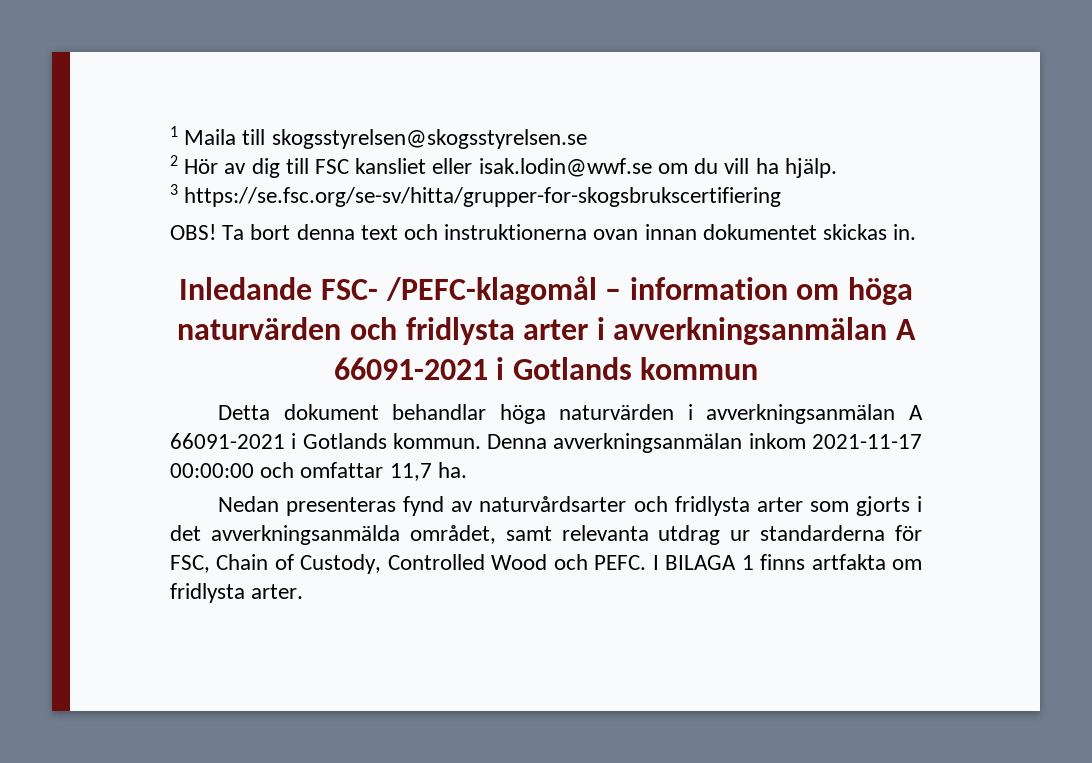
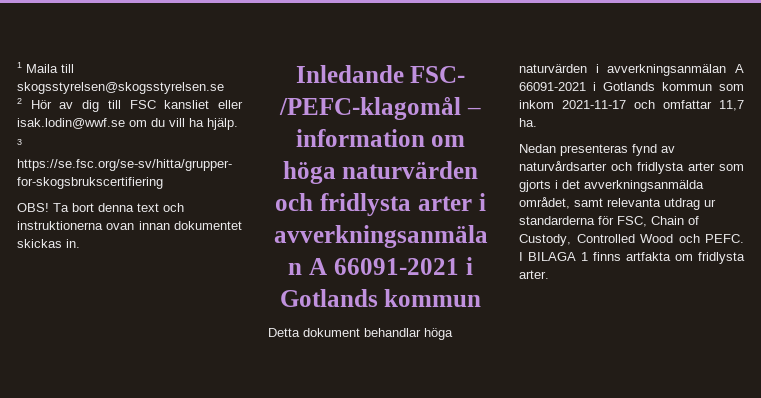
[392,433,743,453] kommun. Denna avverkningsanmälan -> [662,82,744,91] kommun som
[170,463,254,478] 00:00:00 -> (626, 104) none

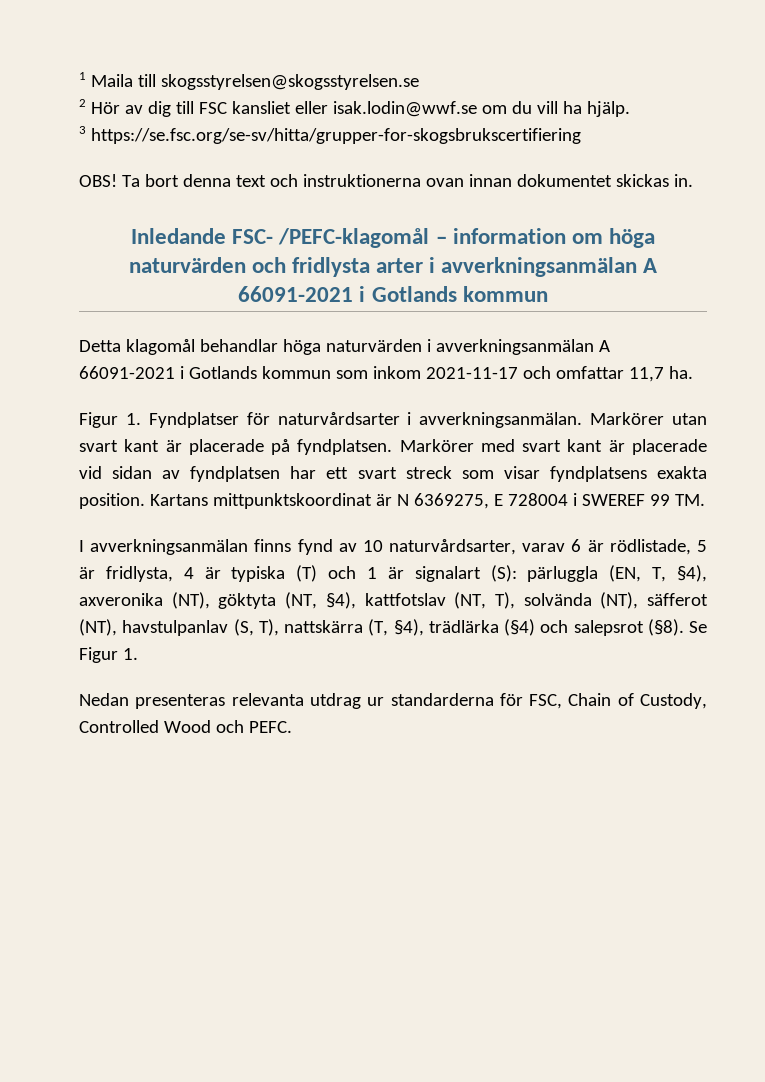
[303,328,360,337] dokument -> [125,339,195,355] klagomål
[519,144,675,156] [519,161,744,174] [519,180,704,192] [519,197,603,209] Nedan presenteras fynd av naturvårdsarter och fridlysta arter som gjorts i det avverkningsanmälda området, samt -> [79,412,707,428] [79,439,707,455] [79,466,707,482] [79,493,705,509] [79,539,707,555] [79,565,707,582] [79,592,708,609] [79,619,707,636] [79,647,138,663] [79,693,226,709] Figur 1. Fyndplatser för naturvårdsarter i avverkningsanmälan. Markörer utan svart kant är placerade på fyndplatsen. Markörer med svart kant är placerade vid sidan av fyndplatsen har ett svart streck som visar fyndplatsens exakta position. Kartans mittpunktskoordinat är N 6369275, E 728004 i SWEREF 99 TM. // I avverkningsanmälan finns fynd av 10 naturvårdsarter, varav 6 är rödlistade, 5 är fridlysta, 4 är typiska (T) och 1 är signalart (S): pärluggla (EN, T, §4), axveronika (NT), göktyta (NT, §4), kattfotslav (NT, T), solvända (NT), säfferot (NT), havstulpanlav (S, T), nattskärra (T, §4), trädlärka (§4) och salepsrot (§8). Se Figur 1. // Nedan presenteras
[519,252,745,264] [519,270,549,279] I BILAGA 1 finns artfakta om fridlysta arter. -> (292, 727) none

